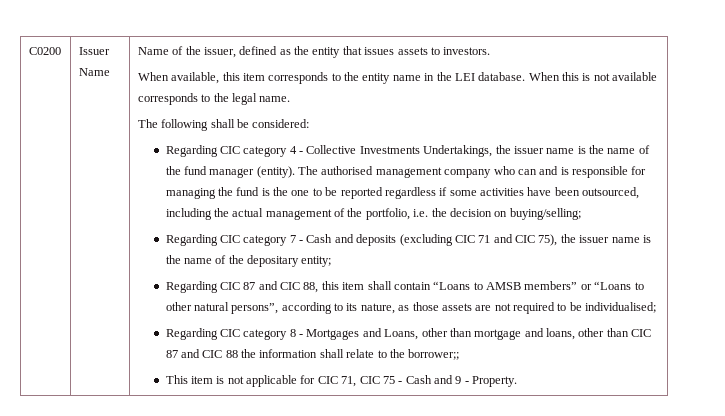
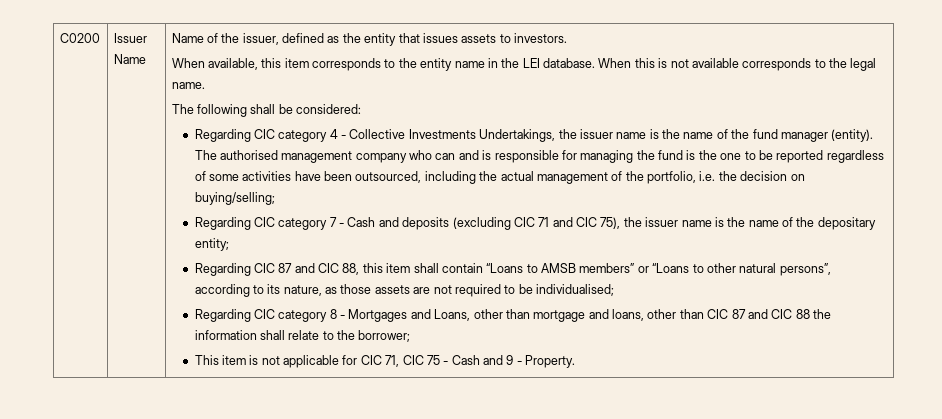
[439,187,448,196] if -> [194,171,206,181] of
[408,349,460,360] borrower;; -> [358,330,411,342] borrower;

